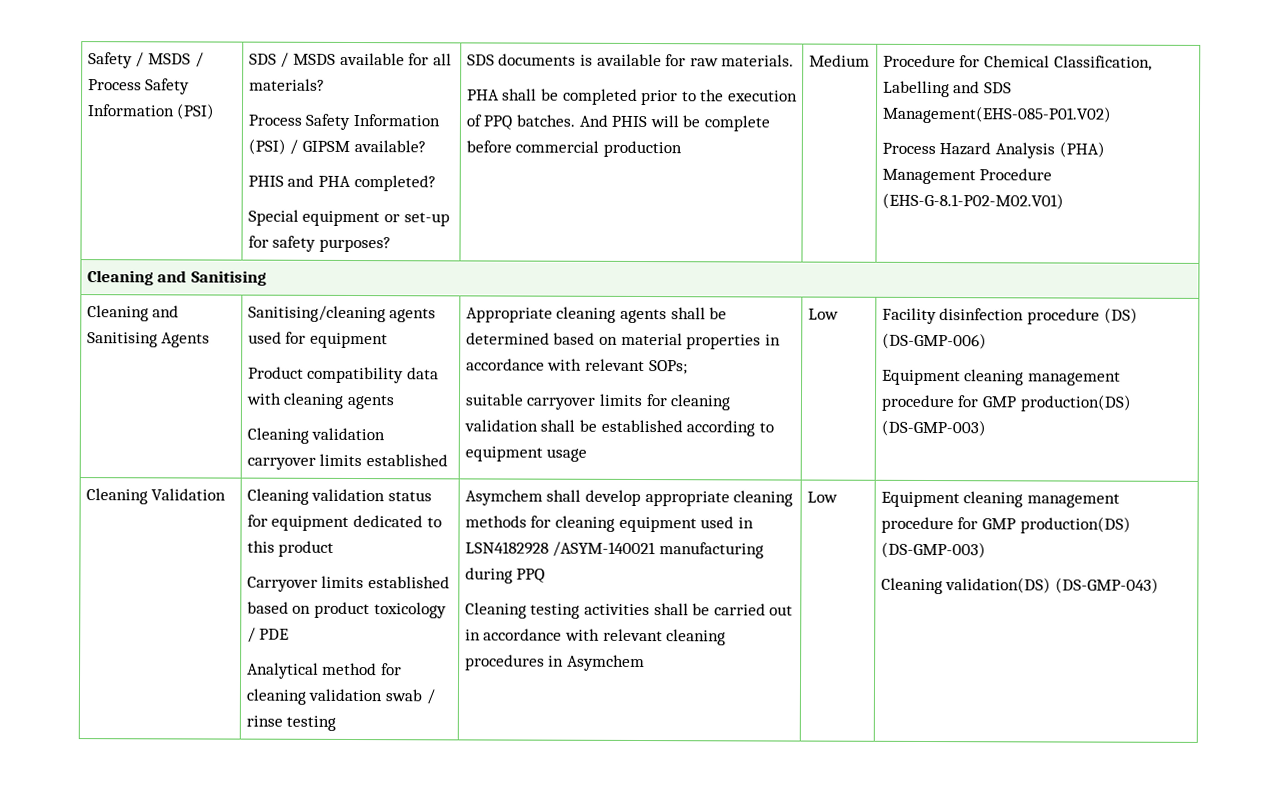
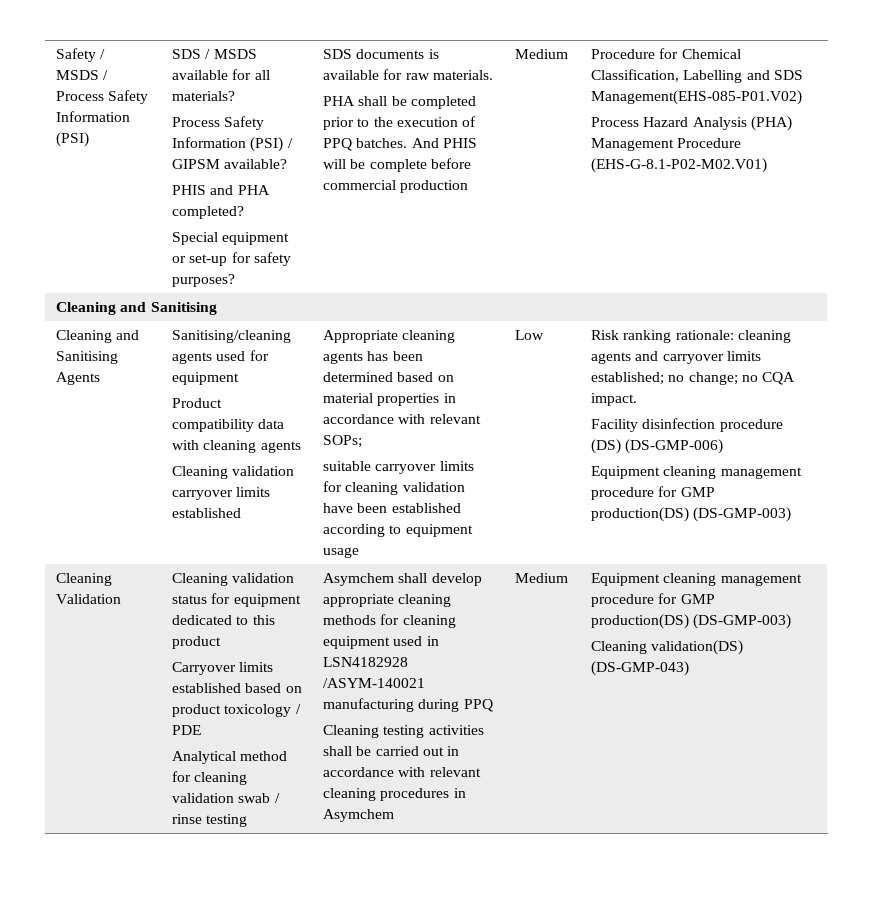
[670,307,728,320] shall be -> [367,351,423,361] has been
[540,419,598,432] shall be -> [323,503,388,513] have been
(839, 314) none -> [591,330,791,343] [591,351,761,364] [591,372,796,385] [591,393,638,406] Risk ranking rationale: cleaning agents and carryover limits established; no change; no CQA impact. //
[806,491,838,503] Low -> [515,573,569,583] Medium

